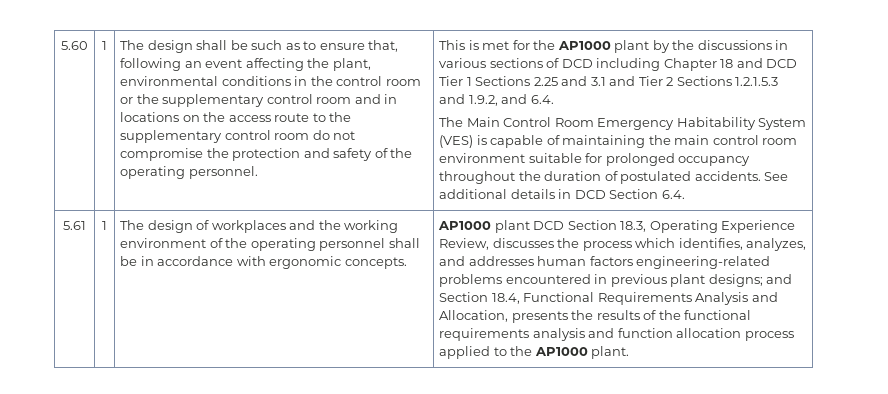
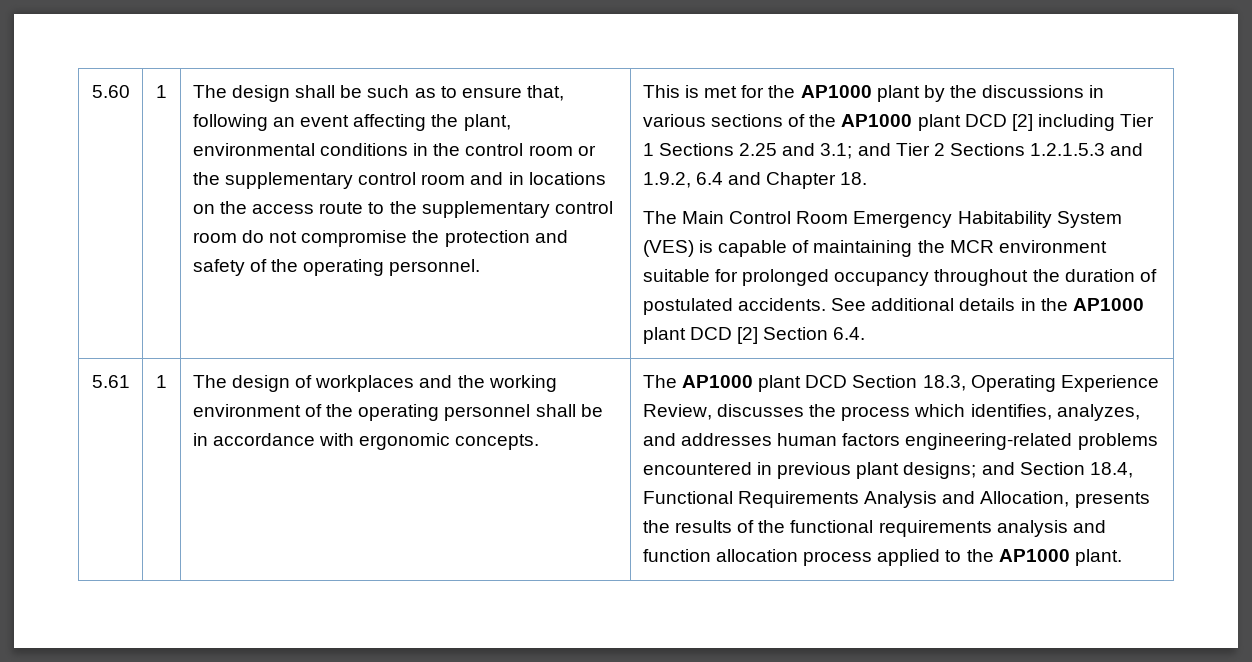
[561,58,798,71] DCD including Chapter 18 and DCD -> [809,114,1115,131] the AP1000 plant DCD [2] including
[590,77,606,86] 3.1 -> [820,143,853,159] 3.1;
[501,94,554,104] and 6.4. -> [696,172,868,189] 6.4 and Chapter 18.
[674,135,798,145] main control room -> [949,240,994,253] MCR
[574,190,606,199] DCD -> [1040,298,1144,311] [642,327,759,344] the AP1000 plant DCD [2]
(407, 263) none -> [642,375,677,388] The

